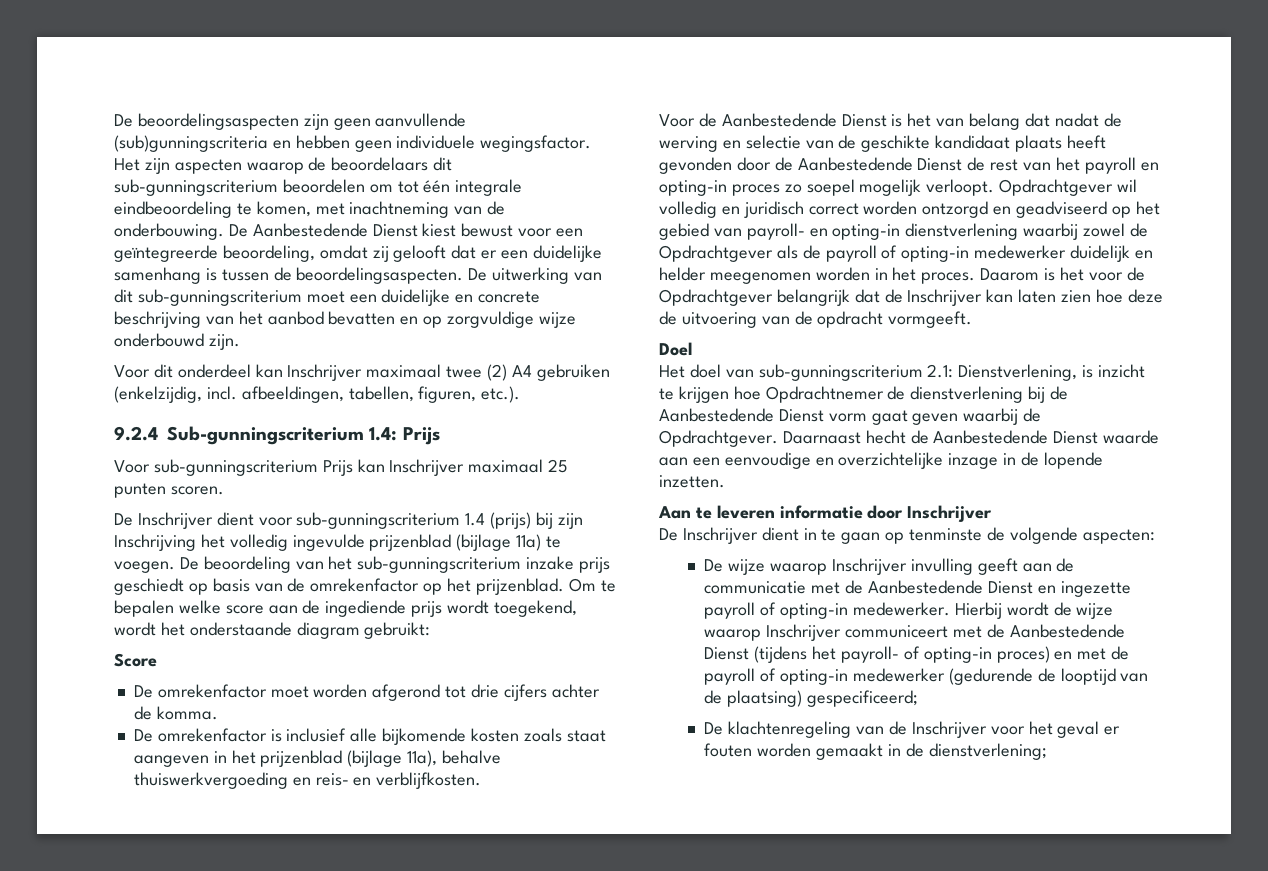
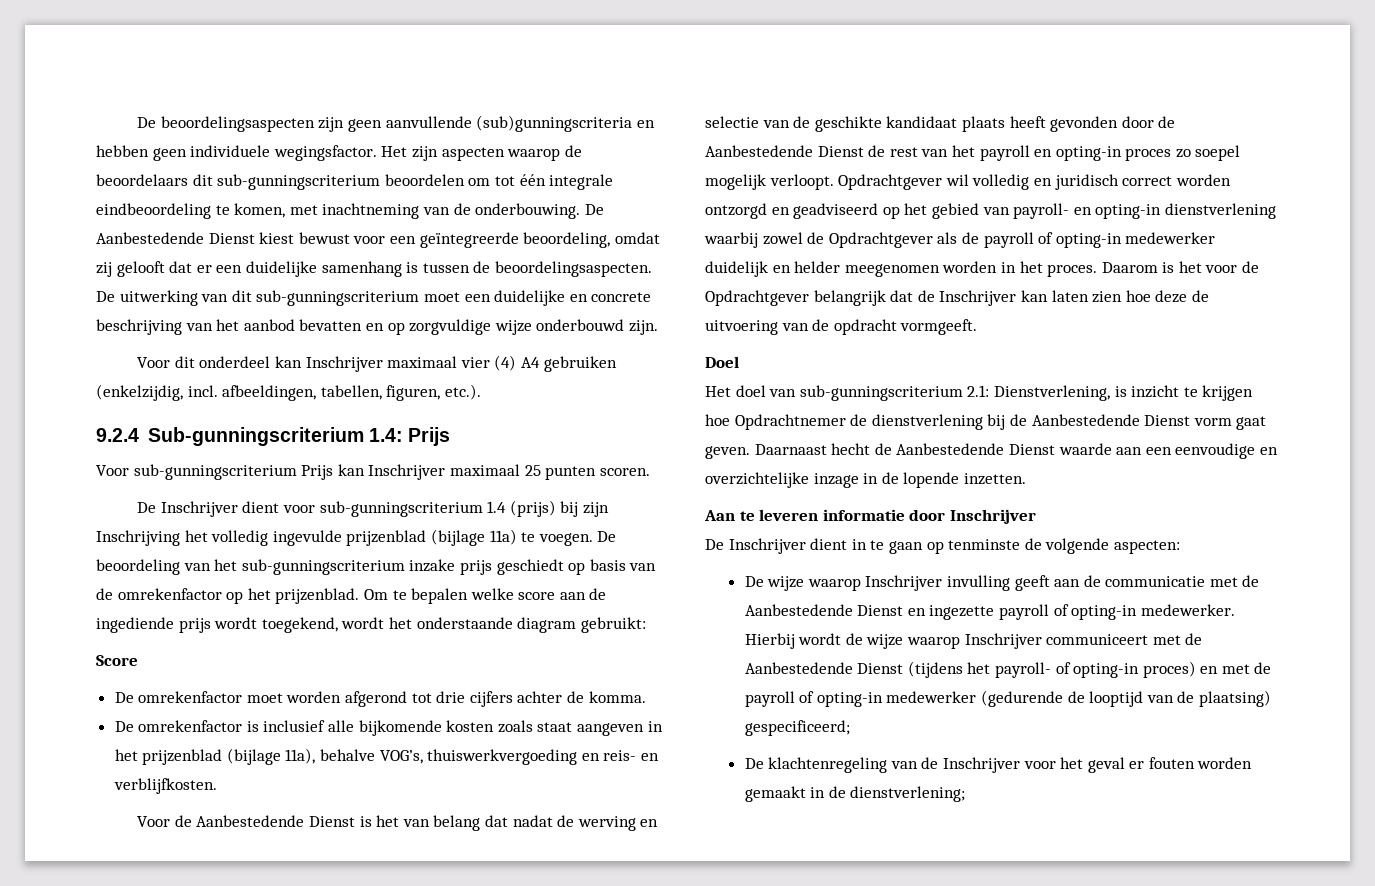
[446,364,508,381] twee (2) -> [460,355,517,371] vier (4)
(501, 757) none -> [379,750,423,764] VOG’s,
[912,408,1042,425] [659,430,778,447] geven waarbij de Opdrachtgever. -> [705,446,750,459] geven.

